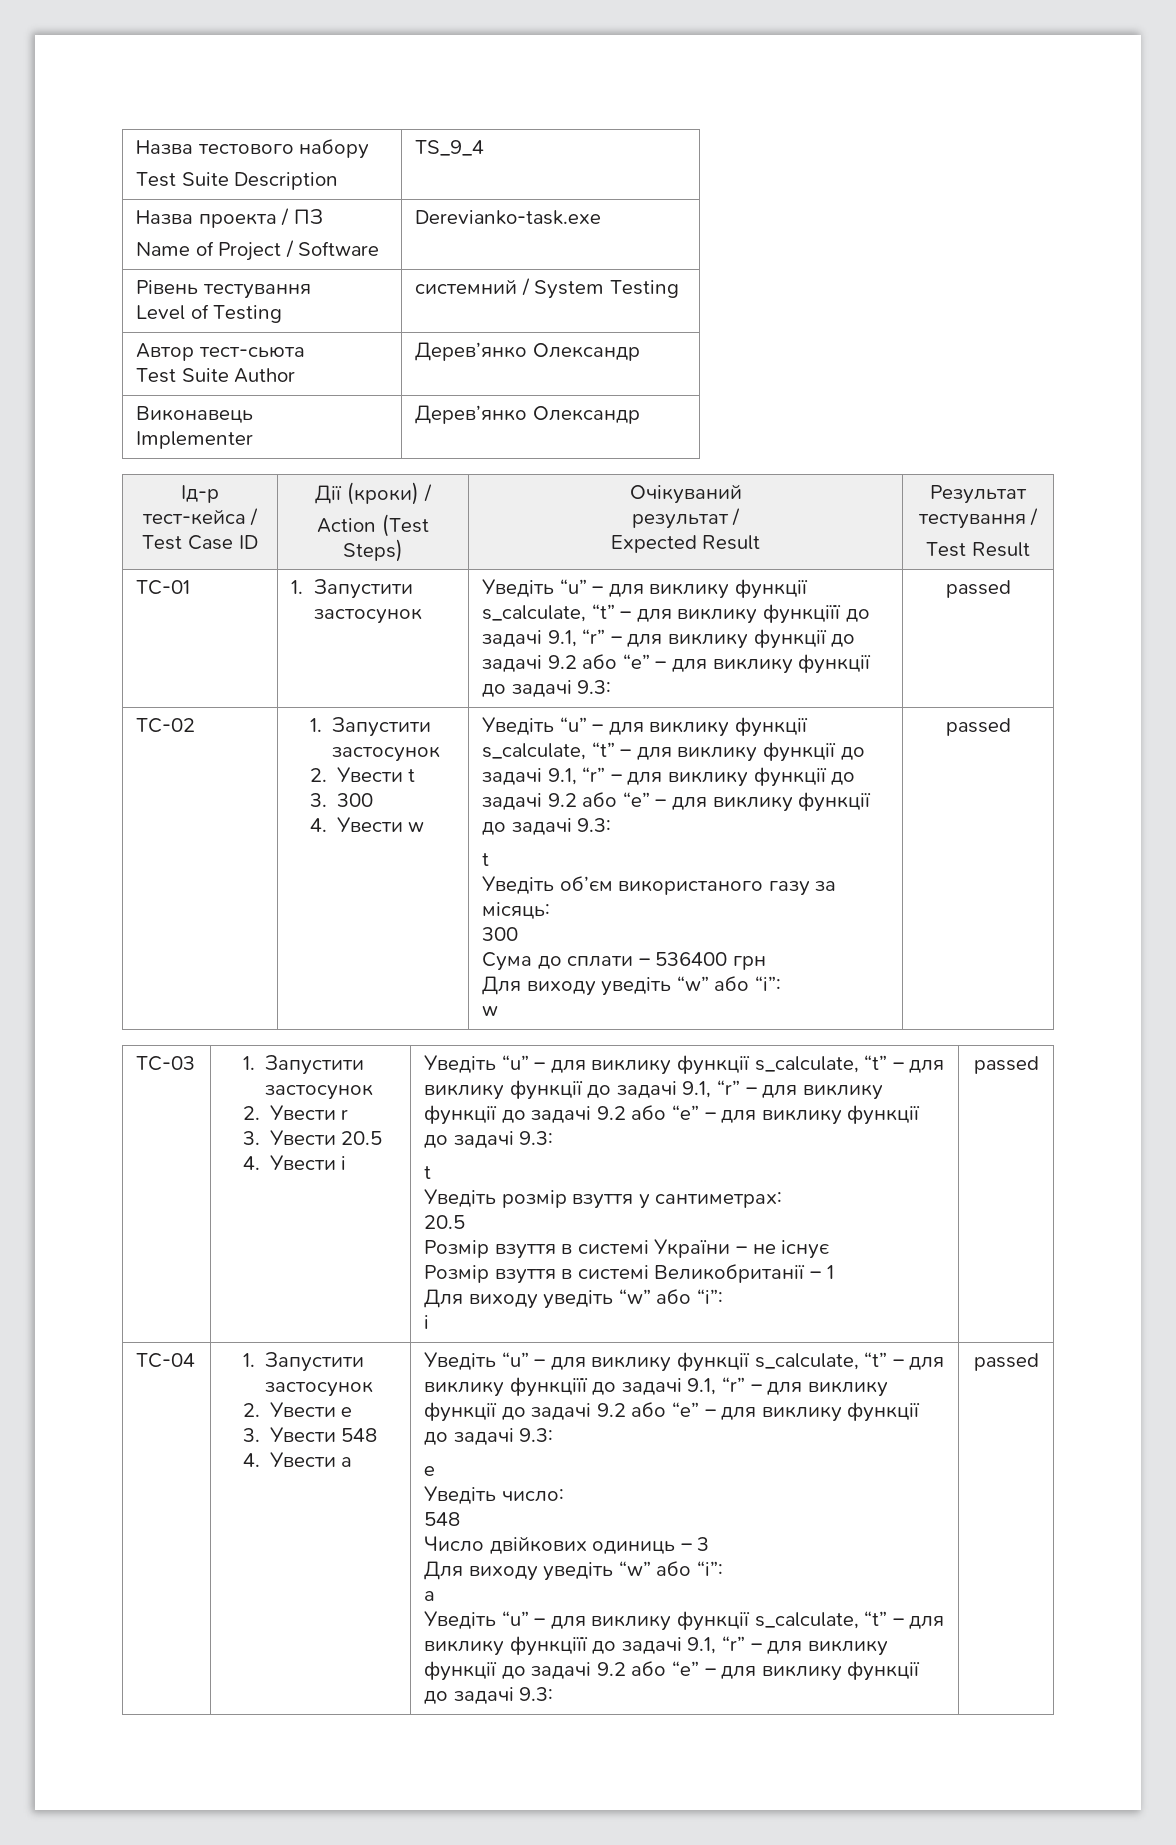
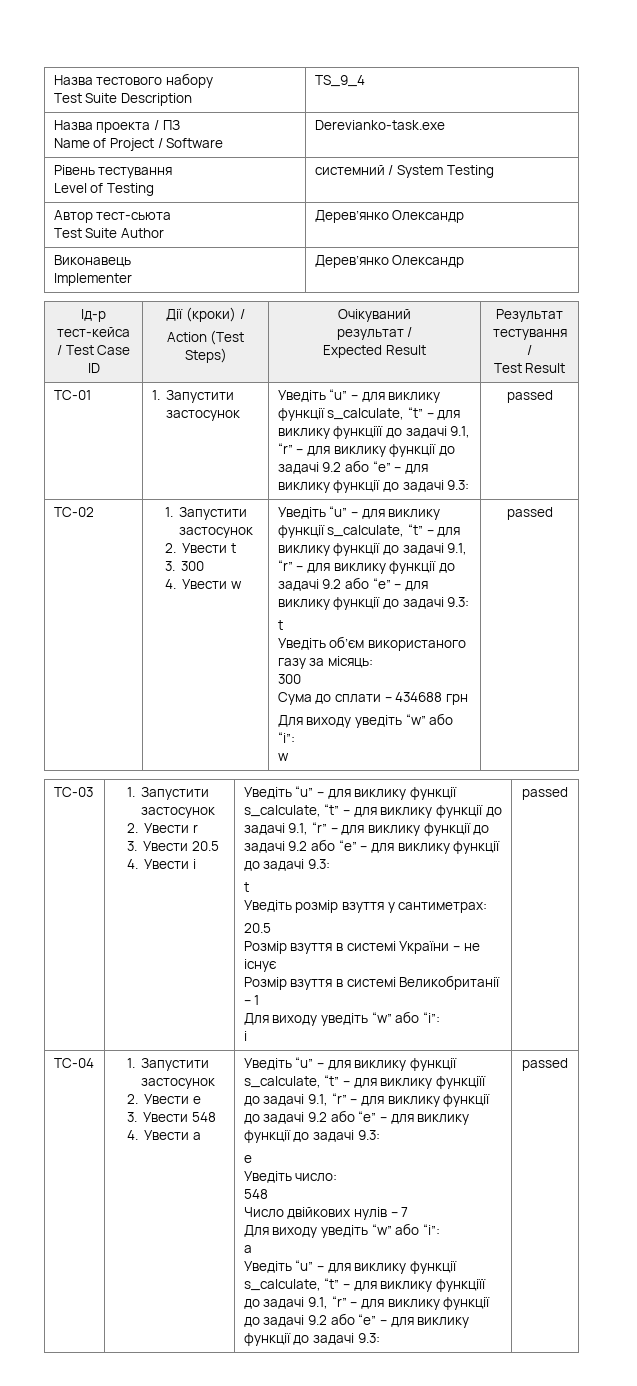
[655,952,728,966] 536400 -> [395,692,443,702] 434688
[592,1537,710,1554] одиниць – 3 -> [353,1207,409,1220] нулів – 7

